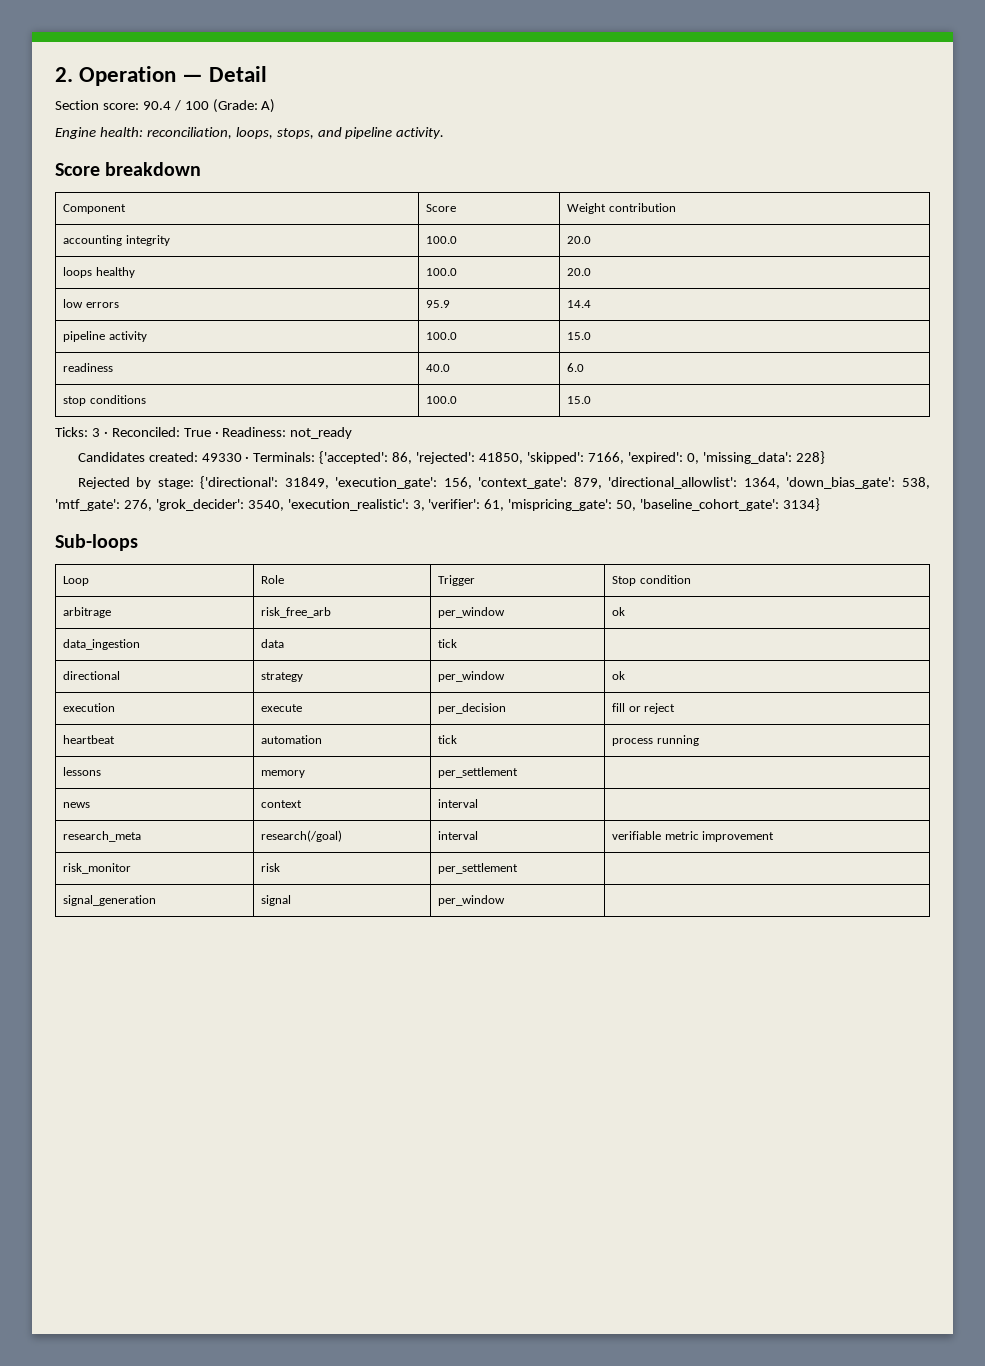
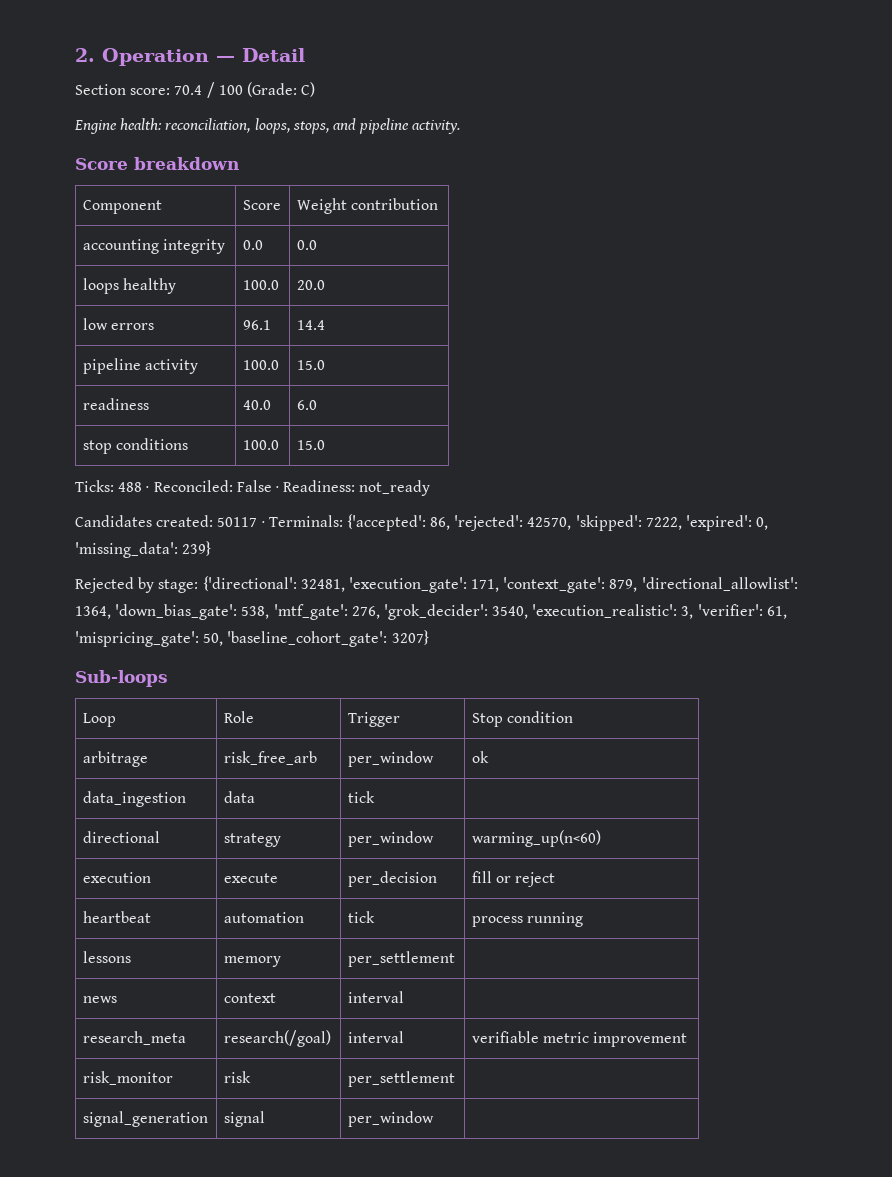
[142,101,171,110] 90.4 -> [174,85,203,95] 70.4
[261,99,276,113] A) -> [301,82,316,97] C)
[426,236,458,244] [567,236,592,244] 100.0 | 20.0 -> [242,240,263,250] [296,240,317,250] 0.0 | 0.0
[426,300,451,308] 95.9 -> [242,320,271,330] 96.1
[91,428,100,437] 3 -> [118,482,143,492] 488
[183,428,211,437] True -> [236,480,272,492] False
[201,453,242,462] 49330 -> [217,517,258,527] 50117
[479,452,624,464] 41850, 'skipped': 7166, -> [527,515,682,531] 42570, 'skipped': 7222,
[795,451,825,464] 228} -> [182,541,212,556] 239}
[284,477,472,489] 31849, 'execution_gate': 156, -> [300,577,500,593] 32481, 'execution_gate': 171,
[783,498,821,511] 3134} -> [391,630,429,645] 3207}
[612,671,626,680] ok -> [471,830,601,847] warming_up(n<60)

